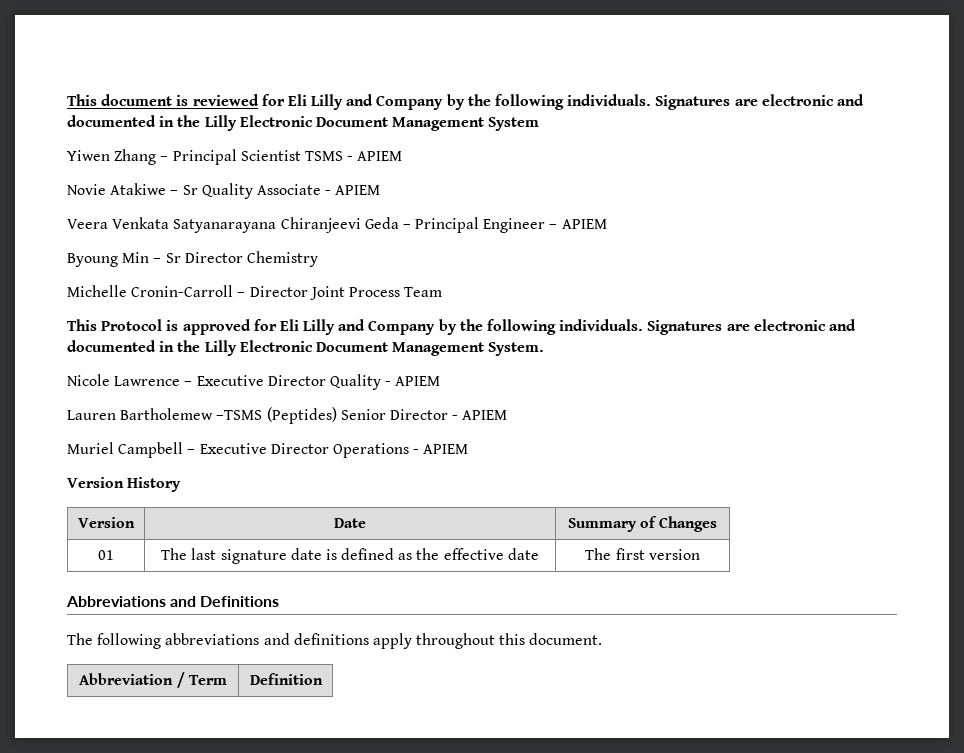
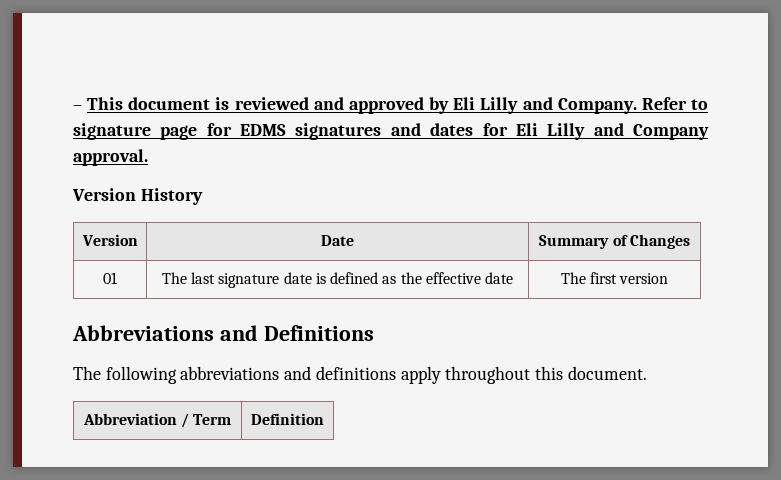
(67, 100) none -> [73,105,82,110] –
[261,94,864,110] [67,115,540,131] [67,149,403,165] [67,183,381,199] [67,217,607,233] [67,251,318,267] [67,285,443,300] [67,319,856,335] [67,340,545,356] [67,374,441,390] [67,407,508,424] [67,442,469,458] for Eli Lilly and Company by the following individuals. Signatures are electronic and documented in the Lilly Electronic Document Management System // Yiwen Zhang – Principal Scientist TSMS - APIEM // Novie Atakiwe – Sr Quality Associate - APIEM // Veera Venkata Satyanarayana Chiranjeevi Geda – Principal Engineer – APIEM // Byoung Min – Sr Director Chemistry // Michelle Cronin-Carroll – Director Joint Process Team // This Protocol is approved for Eli Lilly and Company by the following individuals. Signatures are electronic and documented in the Lilly Electronic Document Management System. // Nicole Lawrence – Executive Director Quality - APIEM // Lauren Bartholemew –TSMS (Peptides) Senior Director - APIEM // Muriel Campbell – Executive Director Operations - APIEM -> [313,97,708,114] [73,123,710,140] [73,149,148,166] and approved by Eli Lilly and Company. Refer to signature page for EDMS signatures and dates for Eli Lilly and Company approval.

